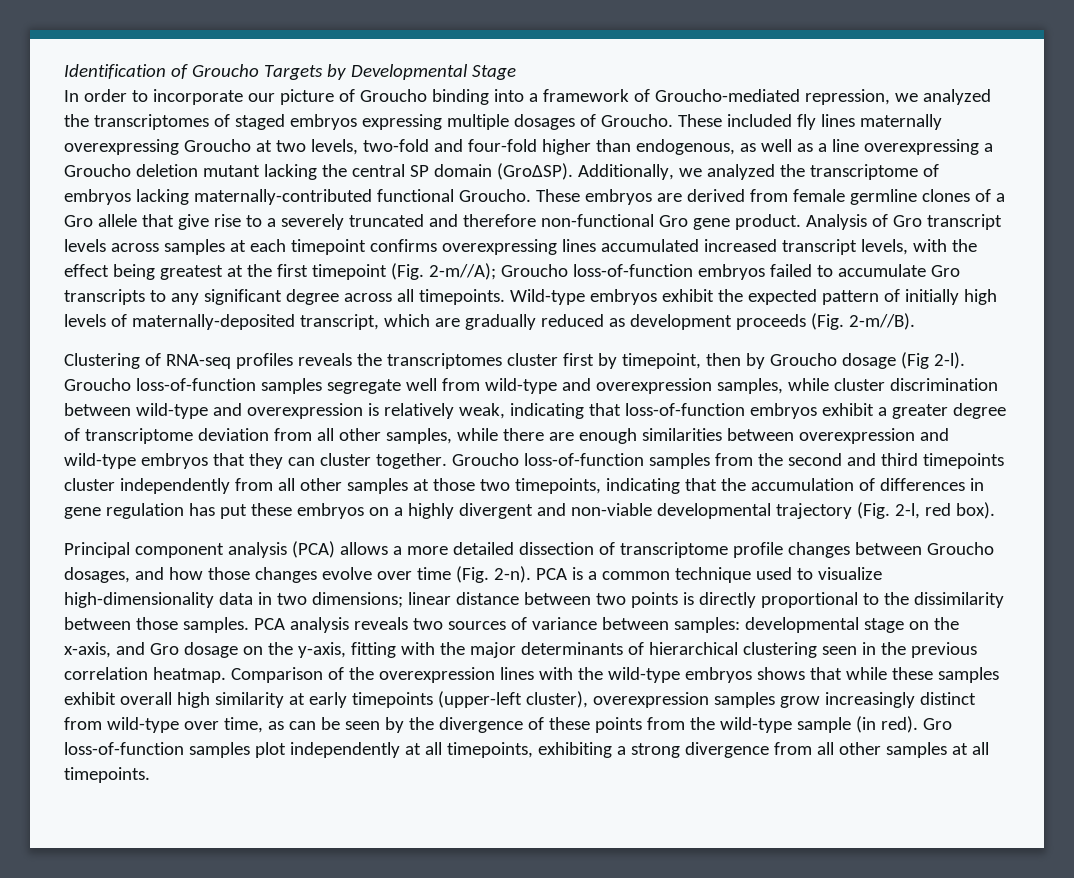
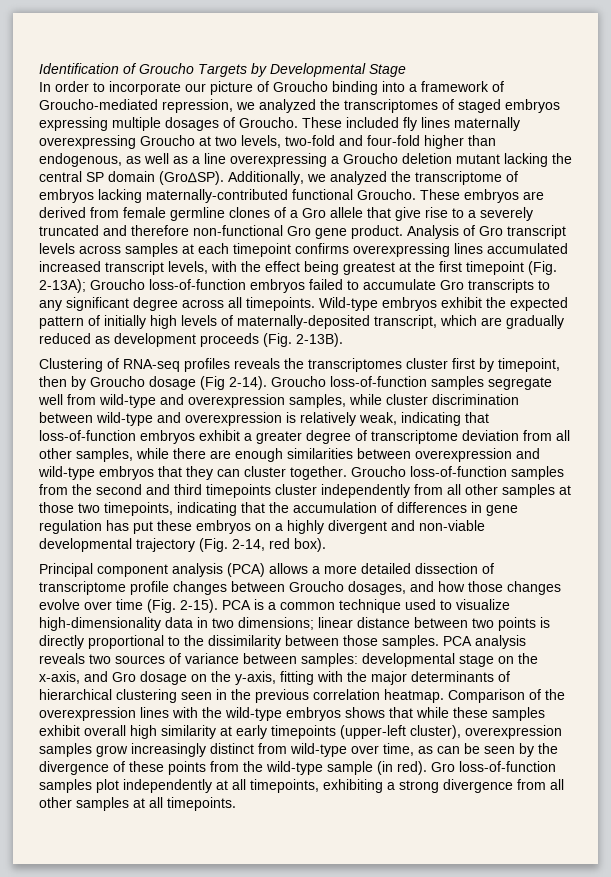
[428,263,496,280] 2-m//A); -> [39,279,86,293] 2-13A);
[848,313,915,330] 2-m//B). -> [296,333,343,347] 2-13B).
[933,352,965,369] 2-l). -> [229,376,267,390] 2-14).
[894,503,920,519] 2-l, -> [232,539,265,551] 2-14,
[493,566,531,583] 2-n). -> [180,599,218,613] 2-15).

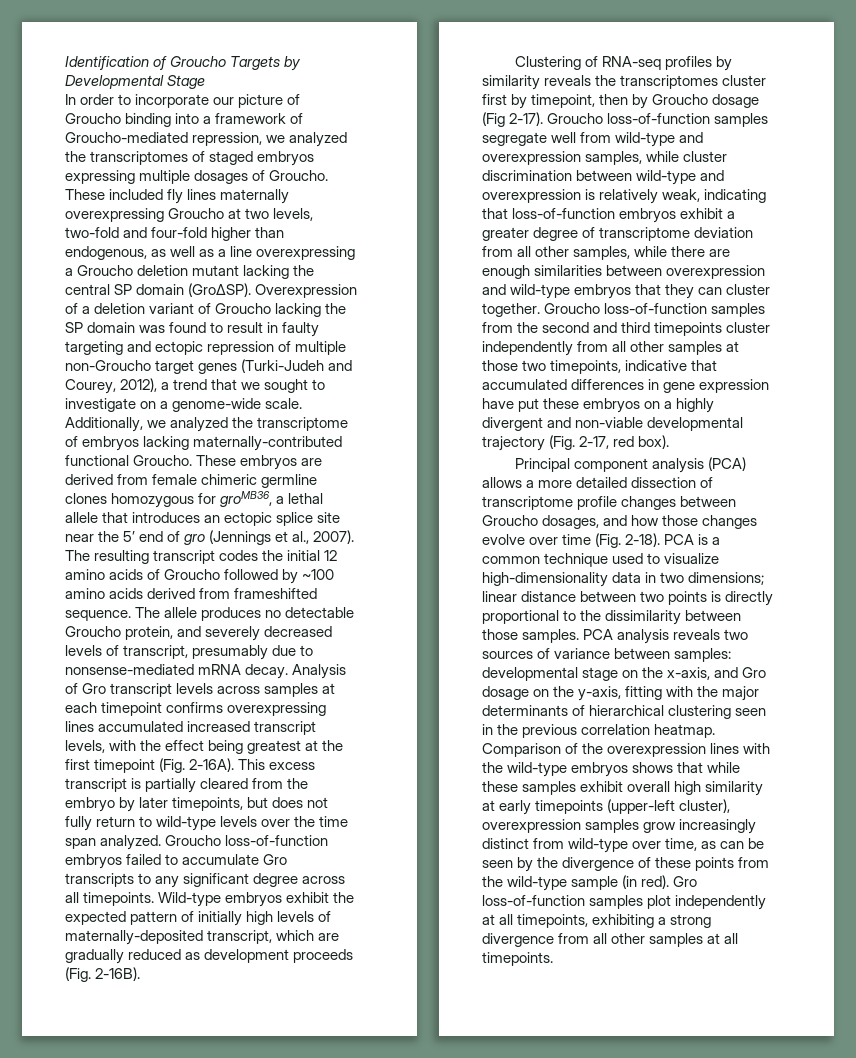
(224, 178) none -> [255,284,358,298] [65,303,347,317] [65,322,320,337] [65,341,347,355] [65,359,353,374] [65,378,326,394] [65,398,303,412] Overexpression of a deletion variant of Groucho lacking the SP domain was found to result in faulty targeting and ectopic repression of multiple non-Groucho target genes (Turki-Judeh and Courey, 2012), a trend that we sought to investigate on a genome-wide scale.
(166, 212) none -> [201,474,258,485] chimeric
[274,207,533,221] [39,225,403,239] of a Gro allele that give rise to a severely truncated and therefore non-functional Gro gene product. -> [111,491,324,508] [65,512,341,526] [65,530,355,545] [65,550,338,564] [65,569,335,584] [65,588,318,599] [65,607,355,621] [65,626,333,641] [65,645,314,660] [65,664,289,679] homozygous for groMB36, a lethal allele that introduces an ectopic splice site near the 5’ end of gro (Jennings et al., 2007). The resulting transcript codes the initial 12 amino acids of Groucho followed by ~100 amino acids derived from frameshifted sequence. The allele produces no detectable Groucho protein, and severely decreased levels of transcript, presumably due to nonsense-mediated mRNA decay.
[39,279,86,293] 2-13A); -> [189,758,316,772] [65,778,309,793] [65,797,329,812] [65,816,349,831] [65,835,162,850] 2-16A). This excess transcript is partially cleared from the embryo by later timepoints, but does not fully return to wild-type levels over the time span analyzed.
[296,333,343,347] 2-13B). -> [95,967,141,981] 2-16B).
(230, 365) none -> [715,56,732,71] [482,75,540,90] by similarity
[229,376,267,390] 2-14). -> [509,112,544,126] 2-17).
[177,502,393,516] indicating that the accumulation of -> [625,360,718,371] [482,379,567,390] indicative that accumulated
[39,520,129,534] regulation has -> [699,379,770,393] [482,398,514,409] expression have
[232,539,265,551] 2-14, -> [579,436,610,449] 2-17,
[180,599,218,613] 2-15). -> [625,533,661,547] 2-18).

